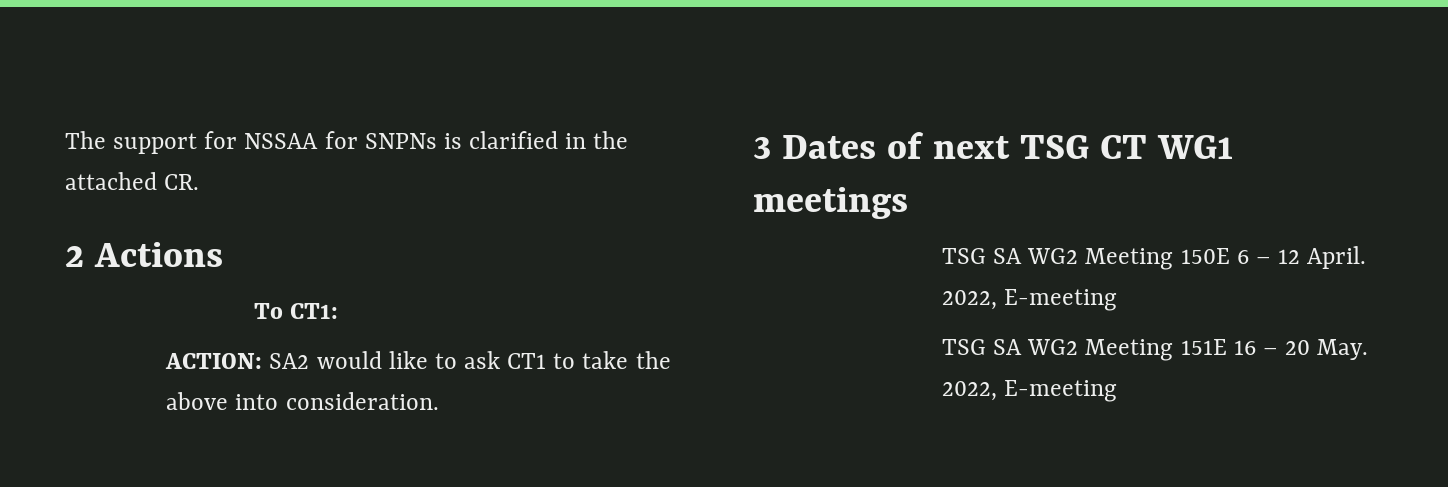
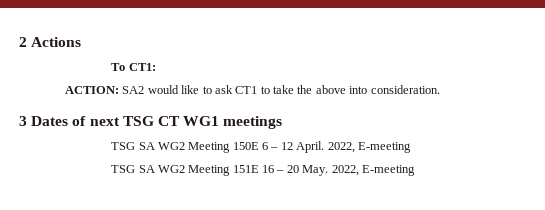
[65,131,629,154] [65,172,200,190] The support for NSSAA for SNPNs is clarified in the attached CR. // -> (19, 42) none

